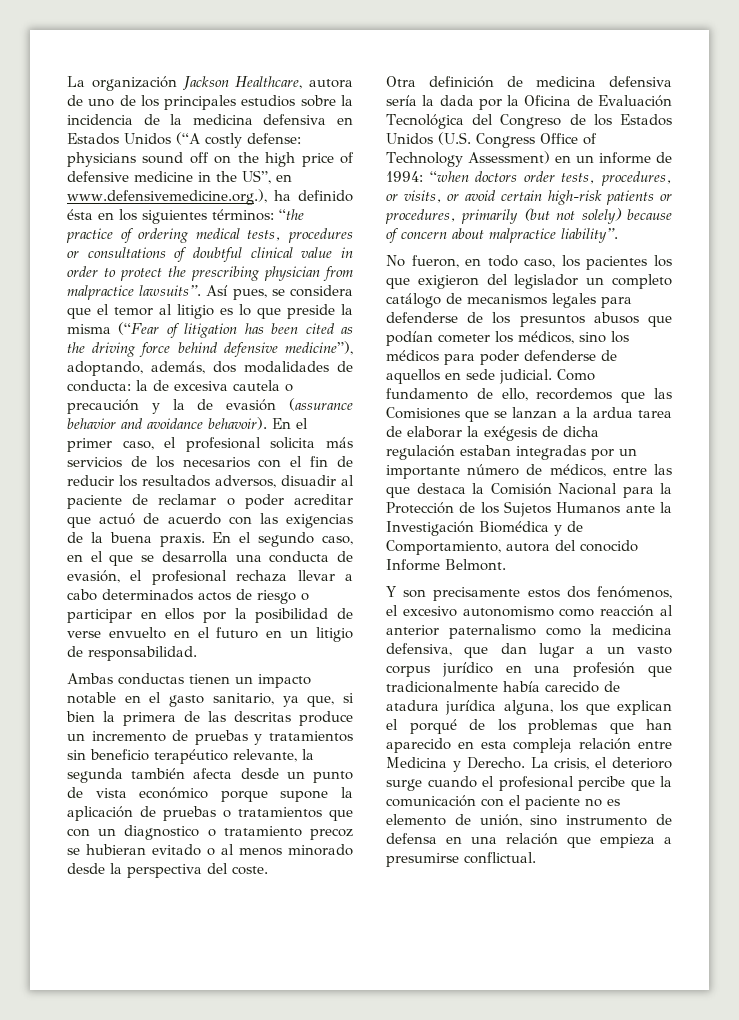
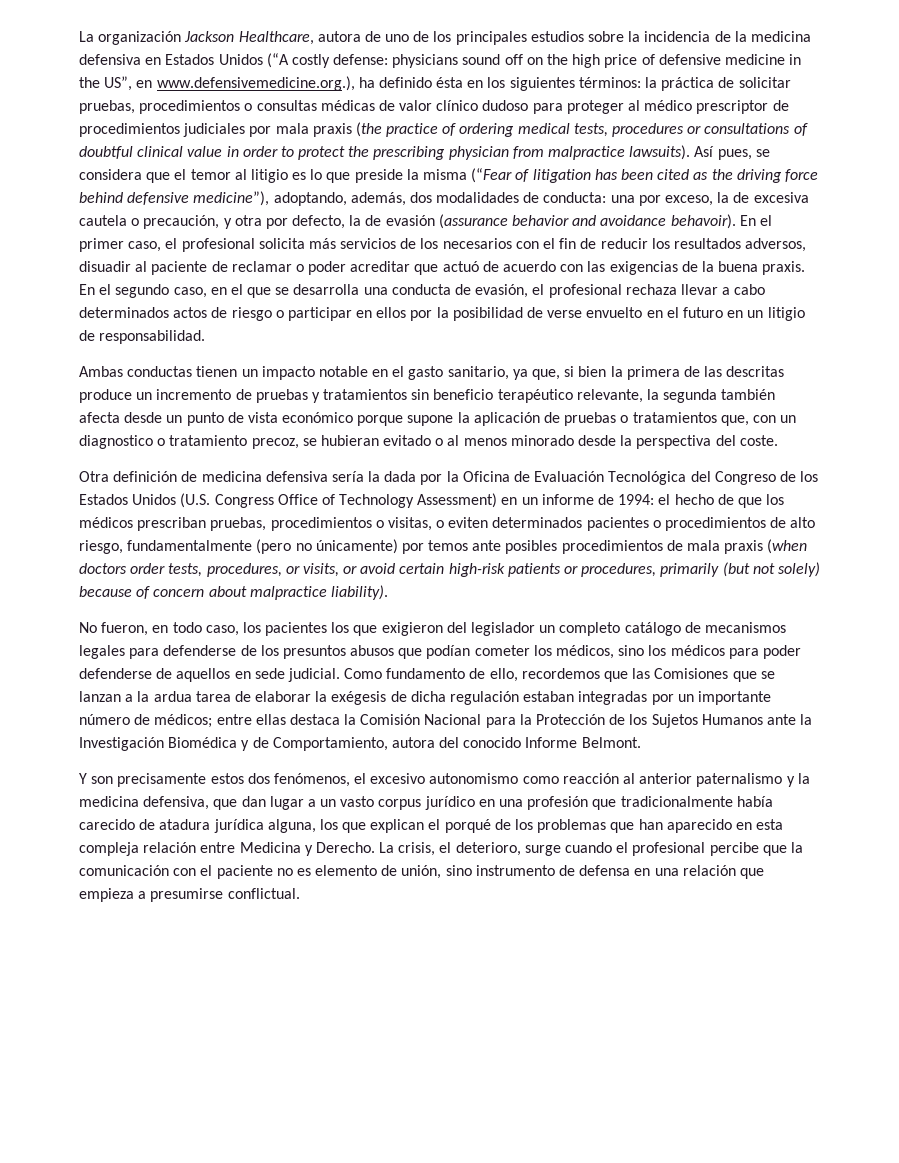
[279,209,304,220] “the -> [645,77,791,91] [79,100,789,114] [79,122,382,137] la práctica de solicitar pruebas, procedimientos o consultas médicas de valor clínico dudoso para proteger al médico prescriptor de procedimientos judiciales por mala praxis (the
[139,285,202,296] lawsuits”. -> [629,145,691,160] lawsuits).
(131, 386) none -> [610,195,714,206] una por exceso,
[67,399,160,414] precaución y -> [143,215,346,229] precaución, y otra por defecto,
[329,810,353,821] que -> [720,415,749,426] que,
[310,828,353,840] precoz -> [251,438,299,449] precoz,
[429,171,469,182] “when -> [658,494,785,508] [79,517,816,531] [79,539,808,554] el hecho de que los médicos prescriban pruebas, procedimientos o visitas, o eviten determinados pacientes o procedimientos de alto riesgo, fundamentalmente (pero no únicamente) por temos ante posibles procedimientos de mala praxis (when
[561,228,618,243] liability”. -> [330,585,388,600] liability).
[549,464,672,477] [386,487,410,498] médicos, entre las que -> [154,714,286,728] médicos; entre ellas
[545,627,581,636] como -> [786,776,795,787] y
[612,757,672,769] deterioro -> [455,842,521,856] deterioro,

